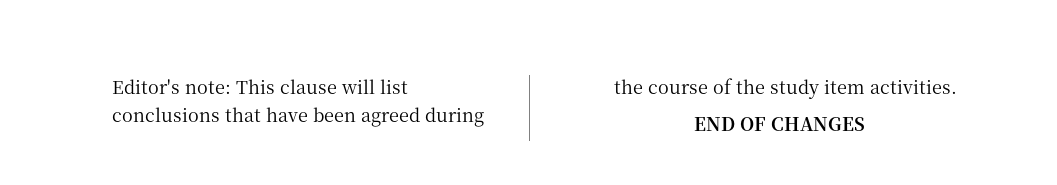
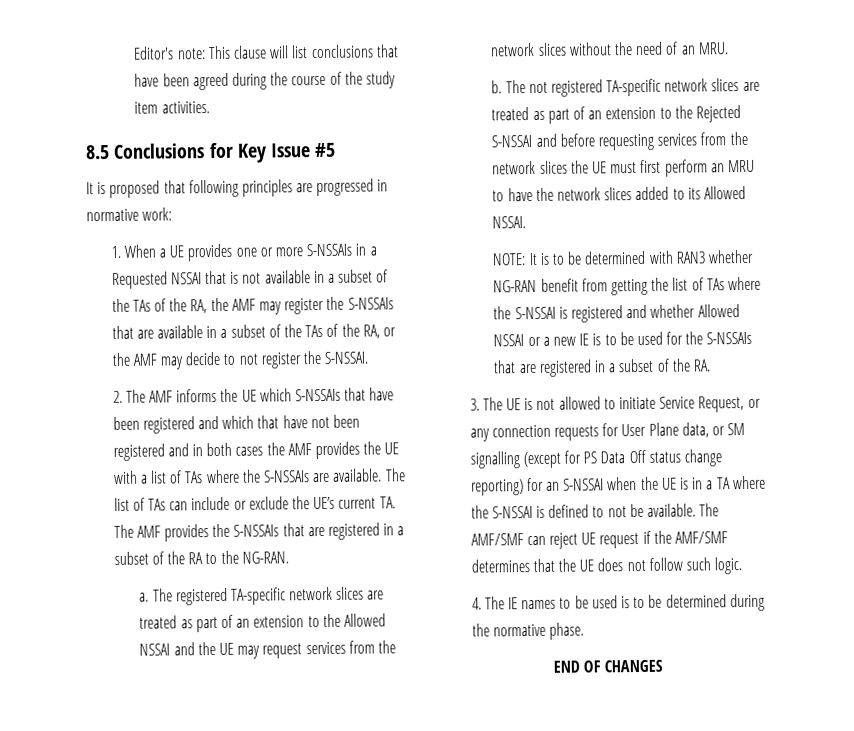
(958, 86) none -> [85,142,337,163] [86,178,389,198] [86,207,173,222] [110,243,377,262] [111,269,389,289] [111,296,394,315] [111,323,396,339] [111,350,369,370] [112,387,395,403] [112,414,360,434] [112,441,400,461] [112,468,406,484] [113,496,396,511] [113,522,405,542] [113,550,289,565] [139,586,385,606] [139,613,386,633] [139,640,396,659] [490,41,729,57] [491,78,760,97] [491,105,741,124] [491,131,748,151] [492,159,755,177] [492,185,746,202] [492,216,527,229] [492,249,754,266] [493,276,761,296] [493,304,740,323] [493,331,753,347] [493,358,711,377] [469,396,761,413] [469,422,746,442] [469,449,722,469] [470,475,766,496] [470,503,720,519] [470,530,728,549] [470,557,743,575] [471,593,765,612] [471,622,585,640] // 8.5 Conclusions for Key Issue #5 // It is proposed that following principles are progressed in normative work: // 1. When a UE provides one or more S-NSSAIs in a Requested NSSAI that is not available in a subset of the TAs of the RA, the AMF may register the S-NSSAIs that are available in a subset of the TAs of the RA, or the AMF may decide to not register the S-NSSAI. // 2. The AMF informs the UE which S-NSSAIs that have been registered and which that have not been registered and in both cases the AMF provides the UE with a list of TAs where the S-NSSAIs are available. The list of TAs can include or exclude the UE’s current TA. The AMF provides the S-NSSAIs that are registered in a subset of the RA to the NG-RAN. // a. The registered TA-specific network slices are treated as part of an extension to the Allowed NSSAI and the UE may request services from the network slices without the need of an MRU. // b. The not registered TA-specific network slices are treated as part of an extension to the Rejected S-NSSAI and before requesting services from the network slices the UE must first perform an MRU to have the network slices added to its Allowed NSSAI. // NOTE: It is to be determined with RAN3 whether NG-RAN benefit from getting the list of TAs where the S-NSSAI is registered and whether Allowed NSSAI or a new IE is to be used for the S-NSSAIs that are registered in a subset of the RA. // 3. The UE is not allowed to initiate Service Request, or any connection requests for User Plane data, or SM signalling (except for PS Data Off status change reporting) for an S-NSSAI when the UE is in a TA where the S-NSSAI is defined to not be available. The AMF/SMF can reject UE request if the AMF/SMF determines that the UE does not follow such logic. // 4. The IE names to be used is to be determined during the normative phase.

